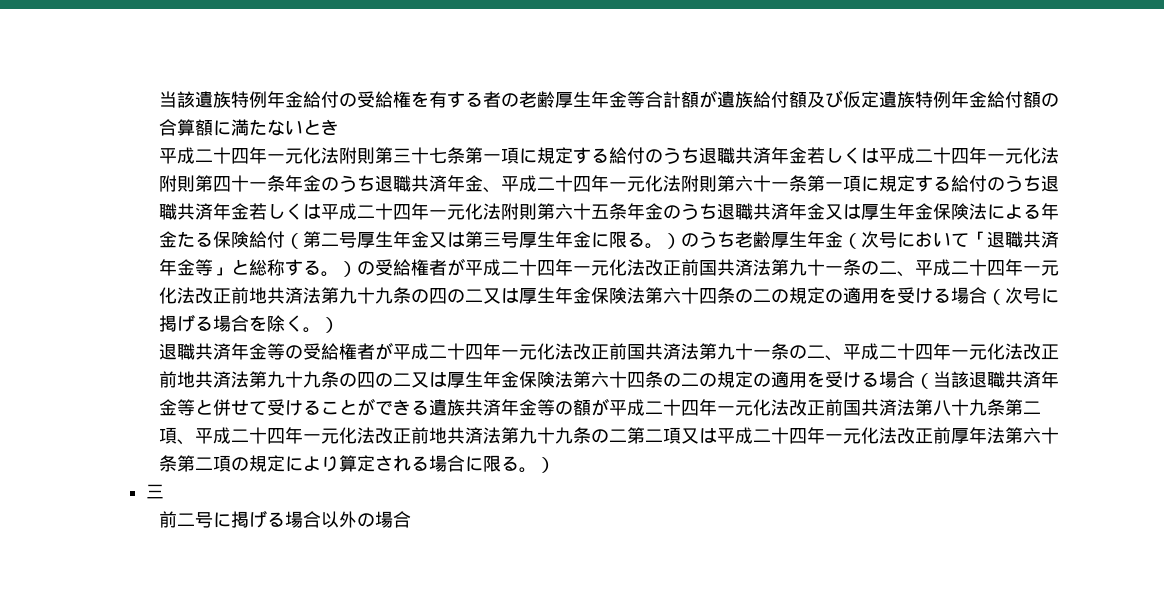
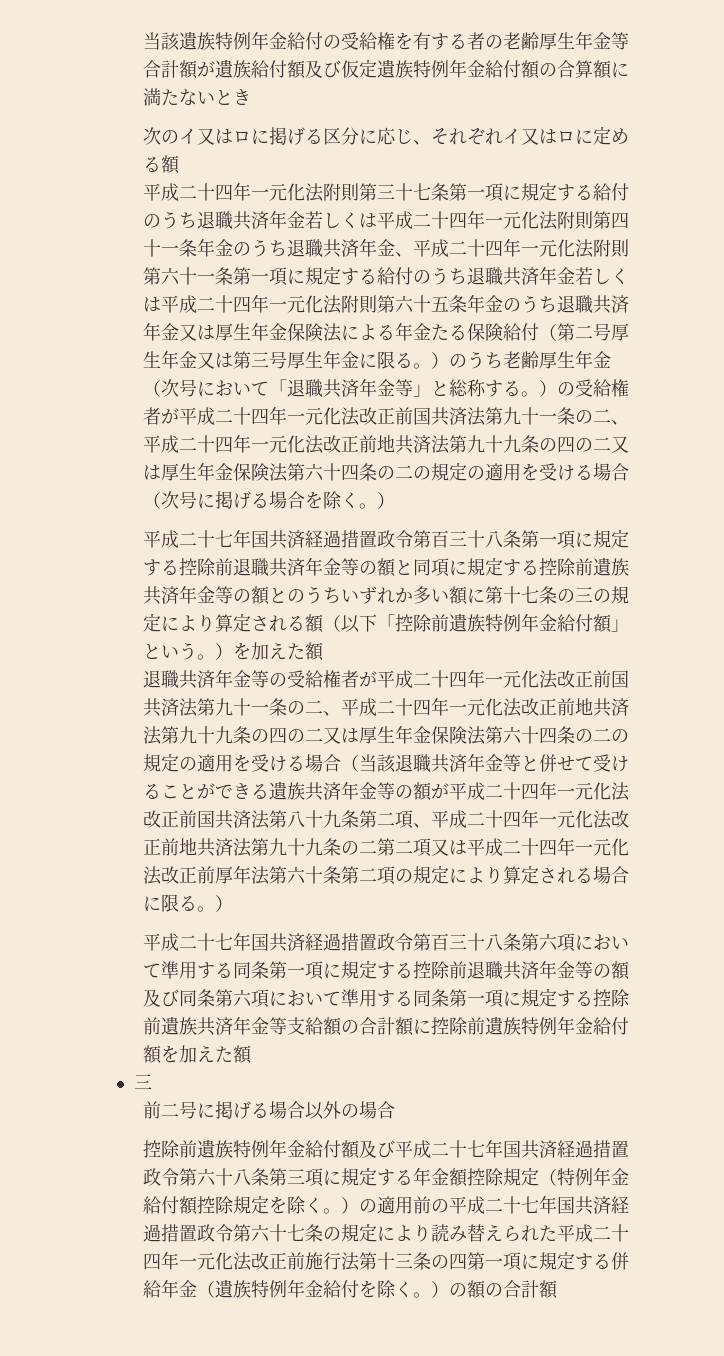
(339, 127) none -> [142,126,629,145] [142,155,180,174] // 次のイ又はロに掲げる区分に応じ、それぞれイ又はロに定める額
(339, 325) none -> [142,529,629,549] [142,557,629,577] [142,585,629,605] [142,613,629,633] [142,642,324,661] // 平成二十七年国共済経過措置政令第百三十八条第一項に規定する控除前退職共済年金等の額と同項に規定する控除前遺族共済年金等の額とのうちいずれか多い額に第十七条の三の規定により算定される額（以下「控除前遺族特例年金給付額」という。）を加えた額
(555, 465) none -> [142,932,629,952] [142,960,630,980] [142,988,630,1008] [142,1016,629,1036] [142,1045,252,1064] // 平成二十七年国共済経過措置政令第百三十八条第六項において準用する同条第一項に規定する控除前退職共済年金等の額及び同条第六項において準用する同条第一項に規定する控除前遺族共済年金等支給額の合計額に控除前遺族特例年金給付額を加えた額
(411, 519) none -> [142,1139,629,1159] [142,1167,629,1187] [142,1195,629,1215] [142,1223,629,1242] [142,1251,629,1271] [142,1279,558,1299] // 控除前遺族特例年金給付額及び平成二十七年国共済経過措置政令第六十八条第三項に規定する年金額控除規定（特例年金給付額控除規定を除く。）の適用前の平成二十七年国共済経過措置政令第六十七条の規定により読み替えられた平成二十四年一元化法改正前施行法第十三条の四第一項に規定する併給年金（遺族特例年金給付を除く。）の額の合計額

